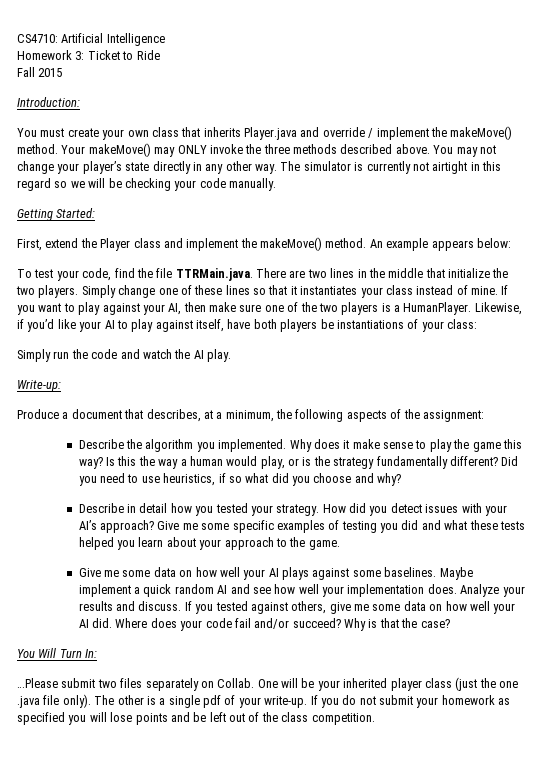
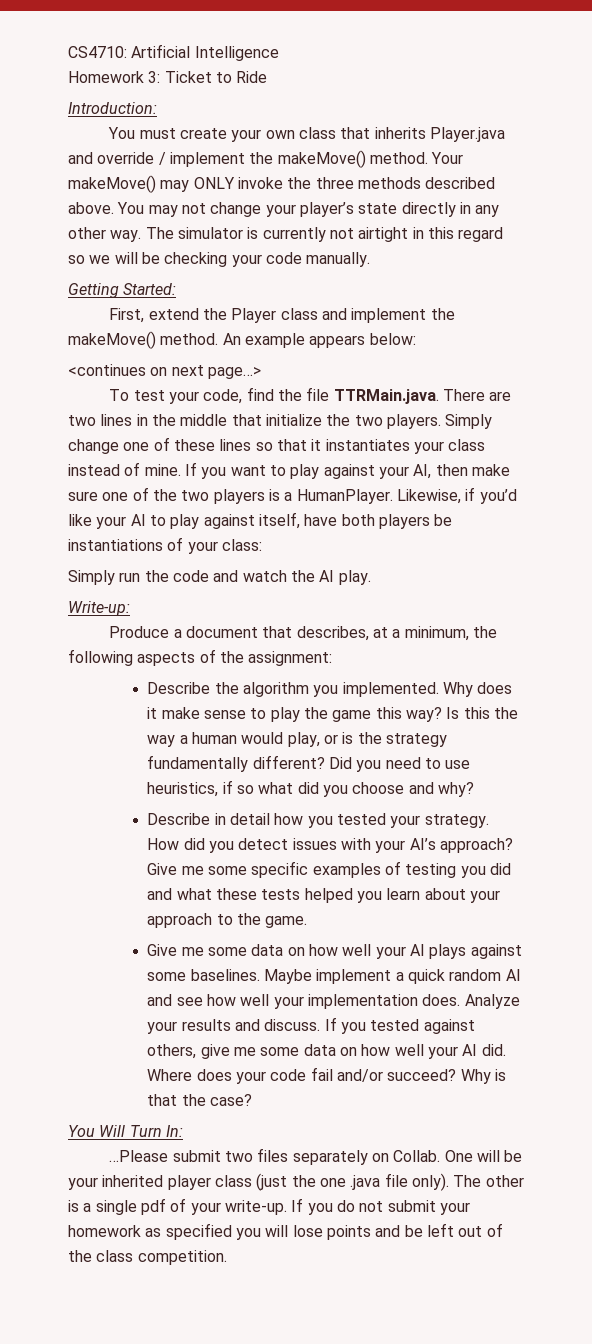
[17,67,63,77] // Fall 2015 -> (268, 77) none
(511, 243) none -> [68,364,261,379] // <continues on next page…>

